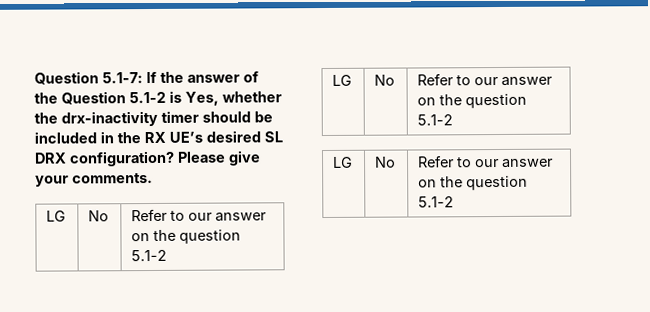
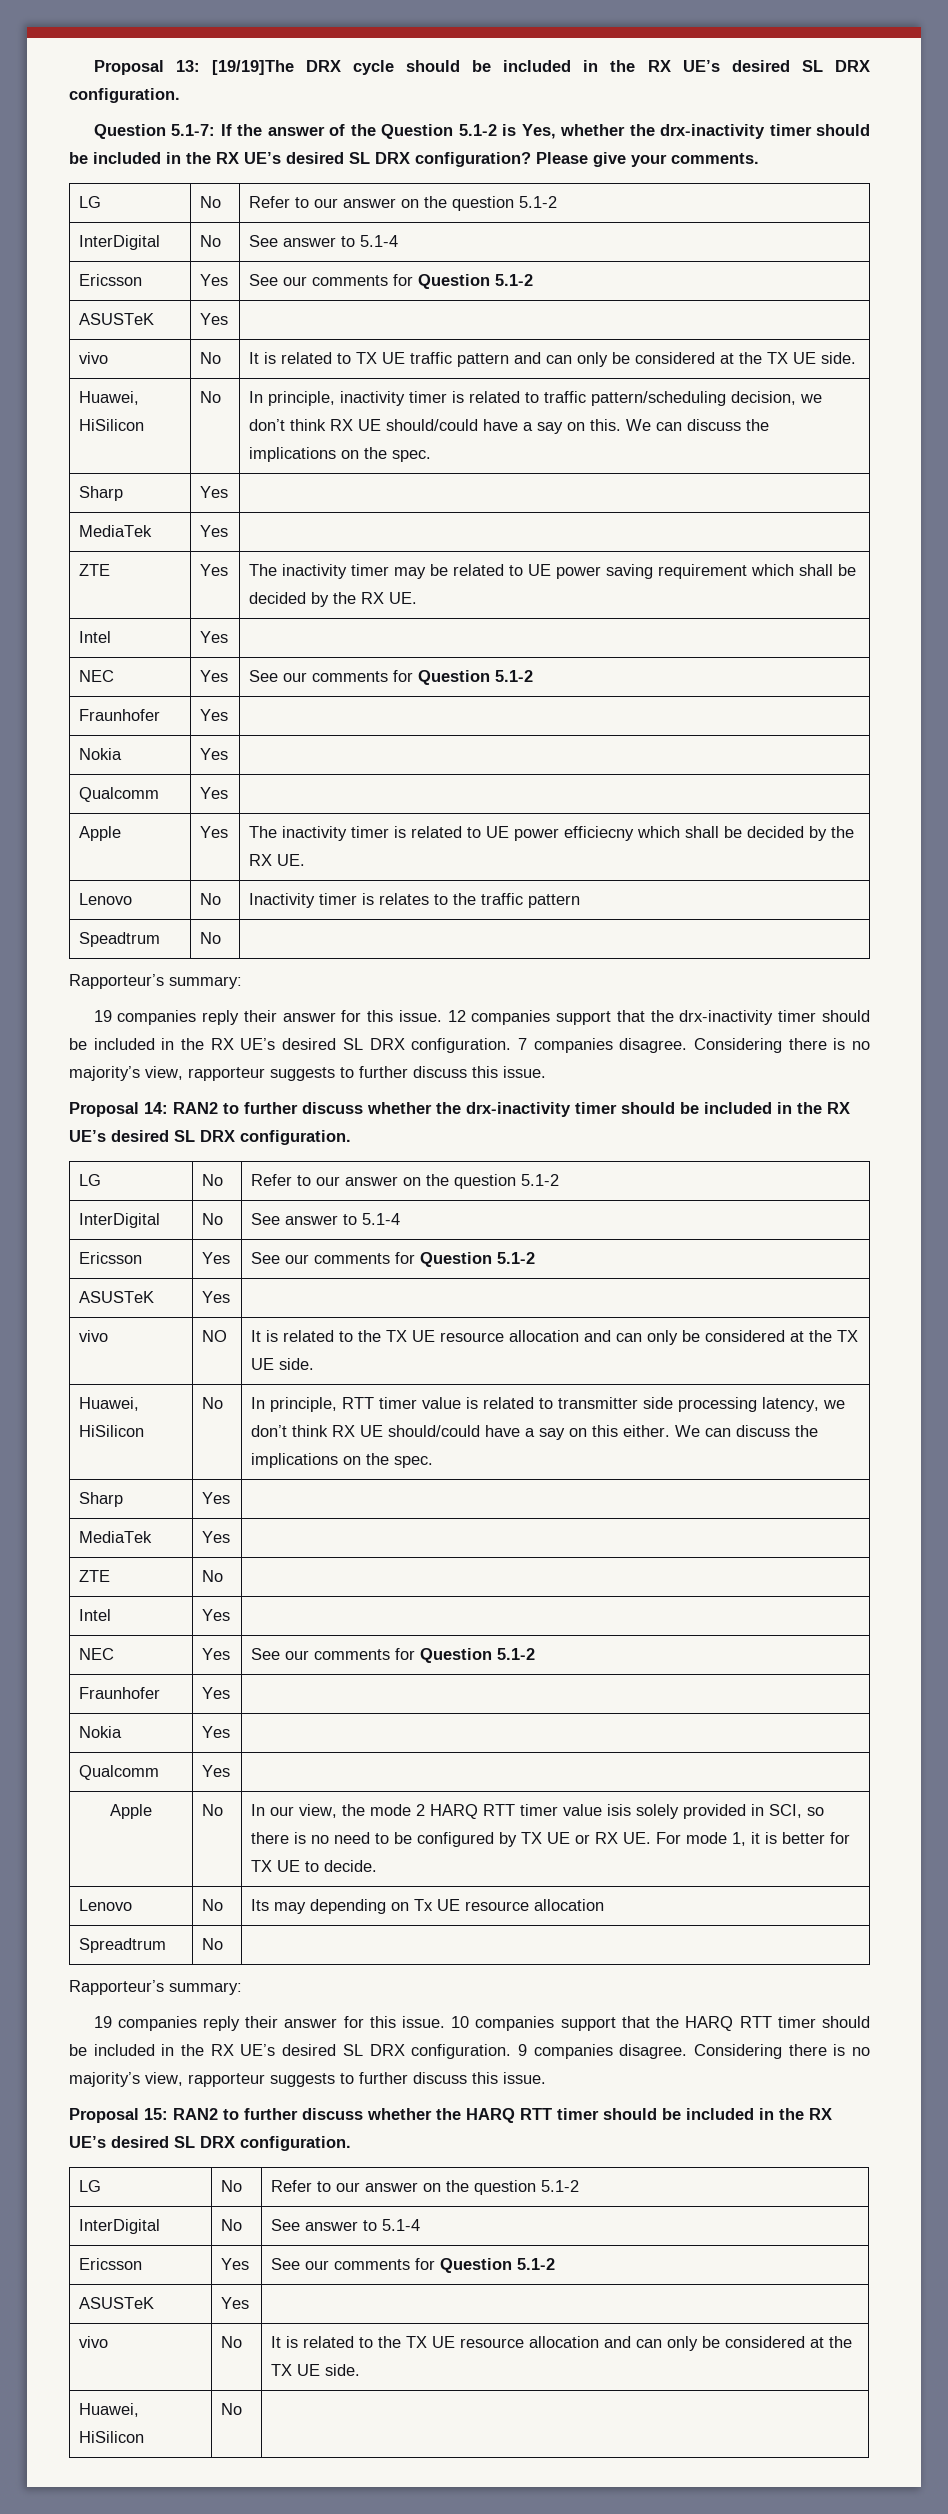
(34, 78) none -> [93,60,870,75] [69,88,180,103] Proposal 13: [19/19]The DRX cycle should be included in the RX UE’s desired SL DRX configuration. //
(168, 255) none -> [79,235,161,250] [200,235,222,247] [249,235,399,247] [79,274,143,286] [200,274,229,286] [249,274,534,289] [79,313,155,325] [200,313,229,325] [79,352,109,364] [200,352,222,364] [249,352,857,367] [79,391,140,405] [79,419,145,431] [200,391,222,403] [249,391,823,406] [249,419,770,434] [249,447,432,462] [79,486,124,501] [200,486,229,498] [79,525,153,537] [200,525,229,537] [79,564,111,576] [200,564,229,576] [249,564,857,579] [249,592,418,607] [79,631,112,643] [200,631,229,643] [79,670,115,682] [200,670,229,682] [249,670,534,685] [79,709,161,721] [200,709,229,721] [79,748,123,760] [200,748,229,760] [79,787,160,802] [200,787,229,799] [79,826,122,841] [200,826,229,838] [249,826,855,841] [249,854,306,866] [79,893,133,905] [200,893,222,905] [249,893,581,908] [79,932,161,947] [200,932,222,944] [69,974,242,989] [93,1010,870,1025] [69,1038,870,1053] [69,1066,546,1081] [69,1102,850,1117] [69,1130,351,1145] // InterDigital | No | See answer to 5.1-4 // Ericsson | Yes | See our comments for Question 5.1-2 // ASUSTeK | Yes | // vivo | No | It is related to TX UE traffic pattern and can only be considered at the TX UE side. // Huawei, HiSilicon | No | In principle, inactivity timer is related to traffic pattern/scheduling decision, we don’t think RX UE should/could have a say on this. We can discuss the implications on the spec. // Sharp | Yes | // MediaTek | Yes | // ZTE | Yes | The inactivity timer may be related to UE power saving requirement which shall be decided by the RX UE. // Intel | Yes | // NEC | Yes | See our comments for Question 5.1-2 // Fraunhofer | Yes | // Nokia | Yes | // Qualcomm | Yes | // Apple | Yes | The inactivity timer is related to UE power efficiecny which shall be decided by the RX UE. // Lenovo | No | Inactivity timer is relates to the traffic pattern // Speadtrum | No | // Rapporteur’s summary: // 19 companies reply their answer for this issue. 12 companies support that the drx-inactivity timer should be included in the RX UE’s desired SL DRX configuration. 7 companies disagree. Considering there is no majority’s view, rapporteur suggests to further discuss this issue. // Proposal 14: RAN2 to further discuss whether the drx-inactivity timer should be included in the RX UE’s desired SL DRX configuration.
(454, 120) none -> [79,1213,161,1228] [202,1213,224,1225] [251,1213,401,1225] [79,1252,143,1264] [202,1252,231,1264] [251,1252,536,1267] [79,1291,155,1303] [202,1291,231,1303] [79,1330,109,1342] [202,1330,228,1342] [251,1330,859,1345] [251,1358,315,1370] [79,1397,140,1411] [79,1425,145,1437] [202,1397,224,1409] [251,1397,846,1412] [251,1425,819,1440] [251,1453,434,1468] [79,1492,124,1507] [202,1492,231,1504] [79,1531,153,1543] [202,1531,231,1543] [79,1570,111,1582] [202,1570,224,1582] [79,1609,112,1621] [202,1609,231,1621] [79,1648,115,1660] [202,1648,231,1660] [251,1648,536,1663] [79,1687,161,1699] [202,1687,231,1699] [79,1726,123,1738] [202,1726,231,1738] [79,1765,160,1780] [202,1765,231,1777] [110,1804,152,1819] [202,1804,224,1816] [251,1804,825,1819] [251,1832,851,1847] [251,1860,378,1872] [79,1899,133,1911] [202,1899,224,1911] [251,1899,605,1914] [79,1938,167,1953] [202,1938,224,1950] [69,1980,242,1995] [93,2016,871,2031] [69,2044,870,2059] [69,2072,546,2087] [69,2108,832,2123] [69,2136,351,2151] // InterDigital | No | See answer to 5.1-4 // Ericsson | Yes | See our comments for Question 5.1-2 // ASUSTeK | Yes | // vivo | NO | It is related to the TX UE resource allocation and can only be considered at the TX UE side. // Huawei, HiSilicon | No | In principle, RTT timer value is related to transmitter side processing latency, we don’t think RX UE should/could have a say on this either. We can discuss the implications on the spec. // Sharp | Yes | // MediaTek | Yes | // ZTE | No | // Intel | Yes | // NEC | Yes | See our comments for Question 5.1-2 // Fraunhofer | Yes | // Nokia | Yes | // Qualcomm | Yes | // Apple | No | In our view, the mode 2 HARQ RTT timer value isis solely provided in SCI, so there is no need to be configured by TX UE or RX UE. For mode 1, it is better for TX UE to decide. // Lenovo | No | Its may depending on Tx UE resource allocation // Spreadtrum | No | // Rapporteur’s summary: // 19 companies reply their answer for this issue. 10 companies support that the HARQ RTT timer should be included in the RX UE’s desired SL DRX configuration. 9 companies disagree. Considering there is no majority’s view, rapporteur suggests to further discuss this issue. // Proposal 15: RAN2 to further discuss whether the HARQ RTT timer should be included in the RX UE’s desired SL DRX configuration.
(455, 202) none -> [79,2219,161,2234] [221,2219,243,2231] [271,2219,421,2231] [79,2258,143,2270] [221,2258,250,2270] [271,2258,556,2273] [79,2297,155,2309] [221,2297,250,2309] [79,2336,109,2348] [221,2336,243,2348] [271,2336,853,2351] [271,2364,361,2376] [79,2403,140,2417] [79,2431,145,2443] [221,2403,243,2415] // InterDigital | No | See answer to 5.1-4 // Ericsson | Yes | See our comments for Question 5.1-2 // ASUSTeK | Yes | // vivo | No | It is related to the TX UE resource allocation and can only be considered at the TX UE side. // Huawei, HiSilicon | No |

